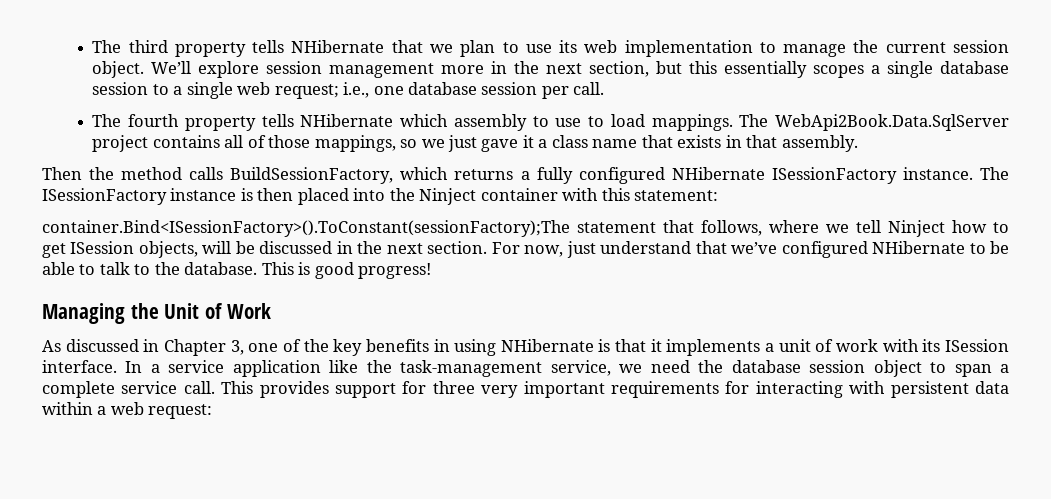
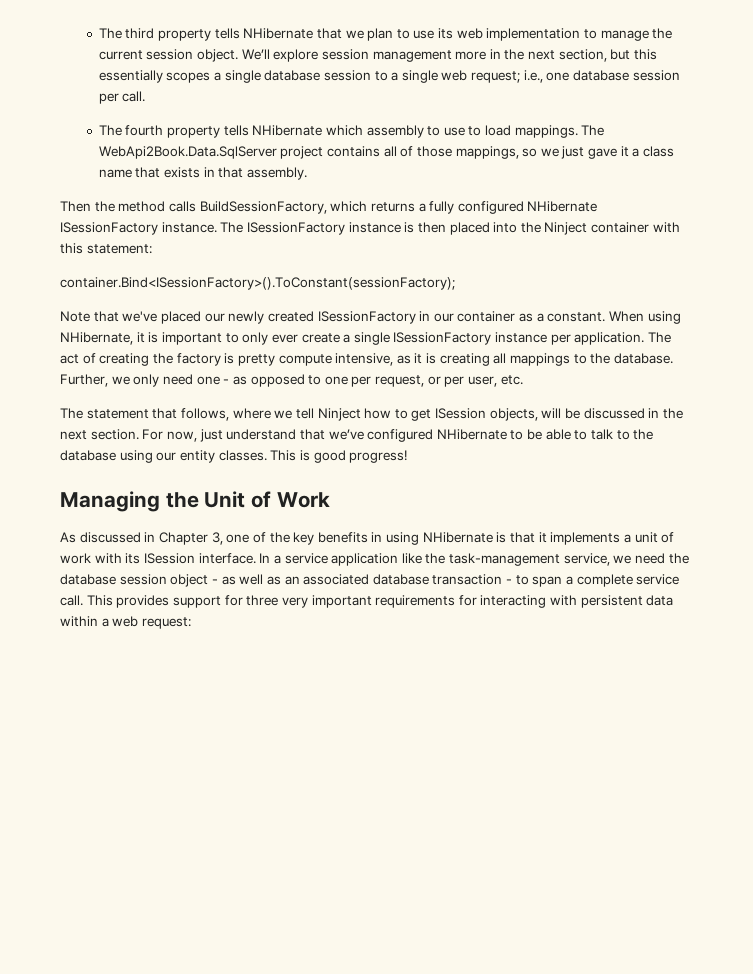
[42,220,570,237] container.Bind<ISessionFactory>().ToConstant(sessionFactory);The -> [60,277,455,290] [60,311,681,324] [60,332,672,345] [60,353,673,366] [60,374,523,387] [60,408,83,419] container.Bind<ISessionFactory>().ToConstant(sessionFactory); // Note that we've placed our newly created ISessionFactory in our container as a constant. When using NHibernate, it is important to only ever create a single ISessionFactory instance per application. The act of creating the factory is pretty compute intensive, as it is creating all mappings to the database. Further, we only need one - as opposed to one per request, or per user, etc. // The
[184,262,258,275] database. -> [60,450,267,463] database using our entity classes.
(922, 368) none -> [211,574,513,585] - as well as an associated database transaction -

